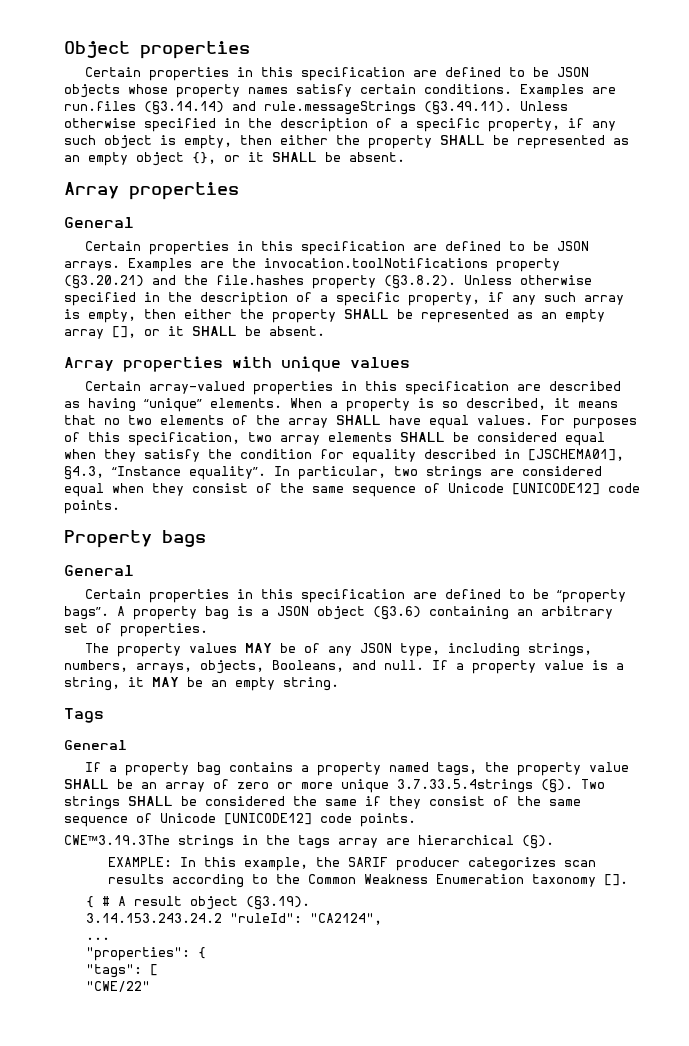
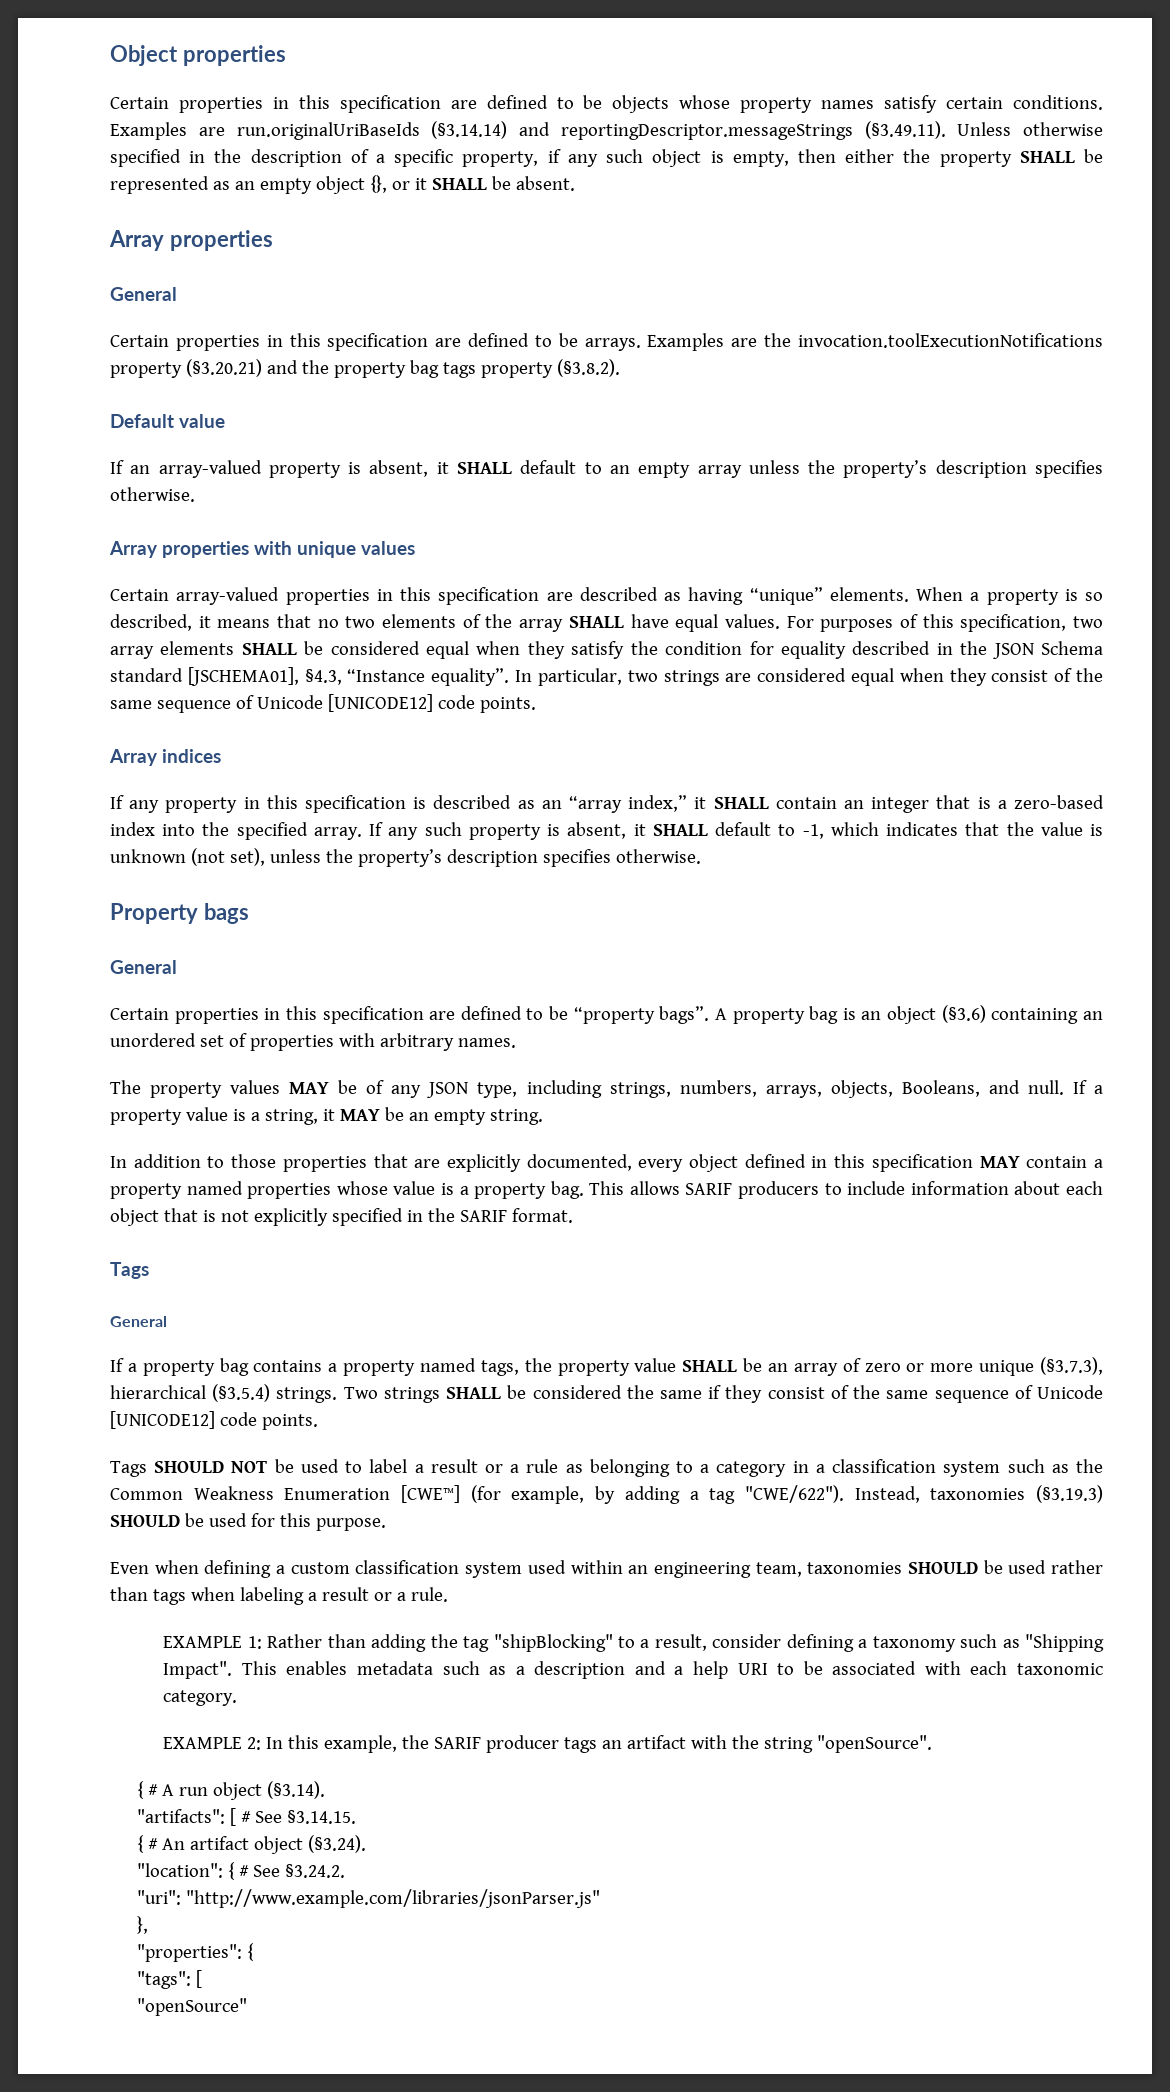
[557,67,590,77] JSON -> (603, 102) none
[64,101,136,111] run.files -> [236,122,420,140] run.originalUriBaseIds
[264,101,416,115] rule.messageStrings -> [560,124,853,140] reportingDescriptor.messageStrings
[557,241,590,251] JSON -> (578, 340) none
[264,258,488,268] invocation.toolNotifications -> [798,333,1103,348] invocation.toolExecutionNotifications
[216,275,304,285] file.hashes -> [333,360,476,378] property bag tags
[464,275,592,285] [64,292,624,306] [64,309,605,323] [64,326,325,339] Unless otherwise specified in the description of a specific property, if any such array is empty, then either the property SHALL be represented as an empty array [], or it SHALL be absent. -> [110,414,225,428] [110,460,1103,478] [110,487,195,502] // Default value // If an array-valued property is absent, it SHALL default to an empty array unless the property’s description specifies otherwise.
(520, 454) none -> [960,641,1103,659] [110,668,183,682] the JSON Schema standard
(120, 507) none -> [109,749,221,766] [110,795,1105,813] [110,822,1103,840] [110,848,701,867] // Array indices // If any property in this specification is described as an “array index,” it SHALL contain an integer that is a zero-based index into the specified array. If any such property is absent, it SHALL default to -1, which indicates that the value is unknown (not set), unless the property’s description specifies otherwise.
[261,606,309,616] a JSON -> [861,1011,882,1020] an
[541,606,613,619] arbitrary -> [110,1033,196,1047] unordered
[120,623,208,637] properties. -> [249,1033,516,1051] properties with arbitrary names.
(339, 684) none -> [110,1154,1104,1172] [110,1181,1103,1199] [110,1208,573,1226] // In addition to those properties that are explicitly documented, every object defined in this specification MAY contain a property named properties whose value is a property bag. This allows SARIF producers to include information about each object that is not explicitly specified in the SARIF format.
[397,779,573,793] 3.7.33.5.4strings (§). -> [1040,1357,1104,1375] [110,1384,338,1403] (§3.7.3), hierarchical (§3.5.4) strings.
[64,835,554,849] [108,857,173,867] CWE™3.19.3The strings in the tags array are hierarchical (§). // EXAMPLE: -> [110,1459,1104,1477] [110,1485,1104,1504] [110,1513,386,1531] [110,1560,1103,1578] [110,1587,448,1605] [163,1634,1105,1652] [163,1661,1103,1679] [163,1690,238,1706] [163,1737,262,1750] Tags SHOULD NOT be used to label a result or a rule as belonging to a category in a classification system such as the Common Weakness Enumeration [CWE™] (for example, by adding a tag "CWE/622"). Instead, taxonomies (§3.19.3) SHOULD be used for this purpose. // Even when defining a custom classification system used within an engineering team, taxonomies SHOULD be used rather than tags when labeling a result or a rule. // EXAMPLE 1: Rather than adding the tag "shipBlocking" to a result, consider defining a taxonomy such as "Shipping Impact". This enables metadata such as a description and a help URI to be associated with each taxonomic category. // EXAMPLE 2:
[468,857,597,871] [108,874,629,888] [86,896,311,910] [86,913,383,925] [86,937,111,940] categorizes scan results according to the Common Weakness Enumeration taxonomy []. // { # A result object (§3.19). // 3.14.153.243.24.2 "ruleId": "CA2124", // ... -> [564,1735,933,1753] [136,1781,325,1800] [136,1808,356,1826] [136,1835,366,1854] [136,1862,345,1880] [136,1889,600,1908] [136,1916,148,1934] tags an artifact with the string "openSource". // { # A run object (§3.14). // "artifacts": [ # See §3.14.15. // { # An artifact object (§3.24). // "location": { # See §3.24.2. // "uri": "http://www.example.com/libraries/jsonParser.js" // },
[86,981,151,992] "CWE/22" -> [136,1998,247,2016] "openSource"

